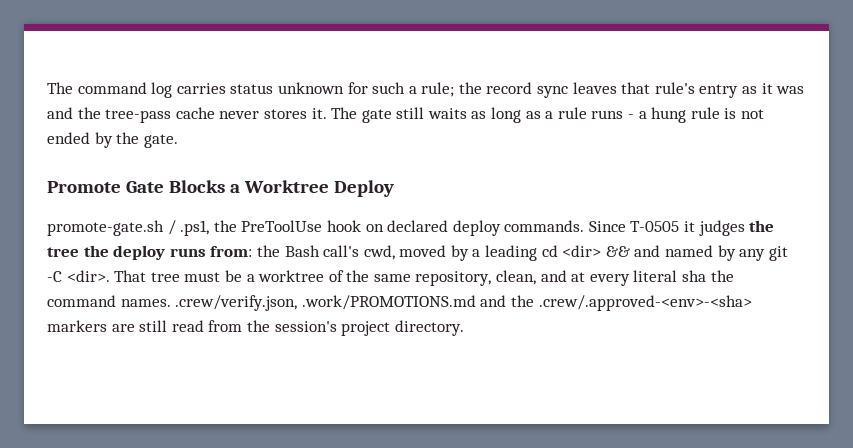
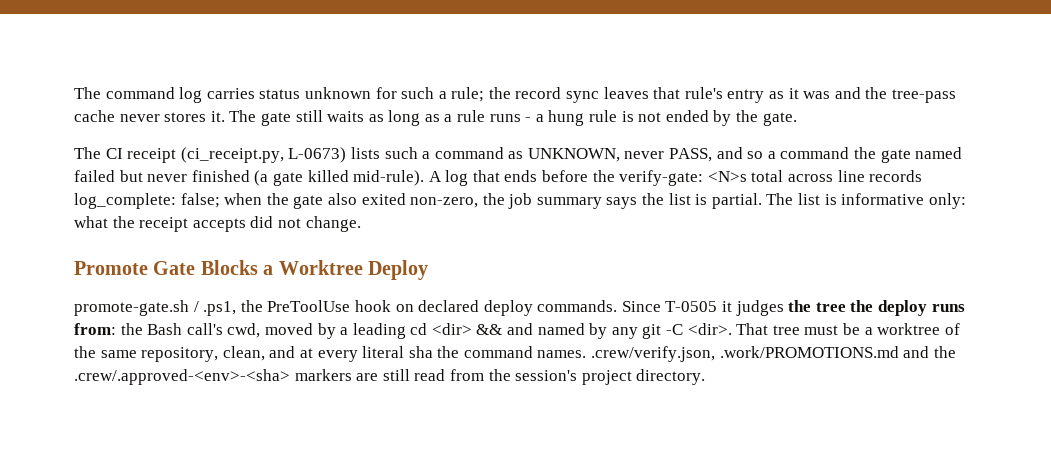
(178, 141) none -> [74,147,963,163] [74,170,923,186] [74,193,966,209] [74,216,361,232] // The CI receipt (ci_receipt.py, L-0673) lists such a command as UNKNOWN, never PASS, and so a command the gate named failed but never finished (a gate killed mid-rule). A log that ends before the verify-gate: <N>s total across line records log_complete: false; when the gate also exited non-zero, the job summary says the list is partial. The list is informative only: what the receipt accepts did not change.

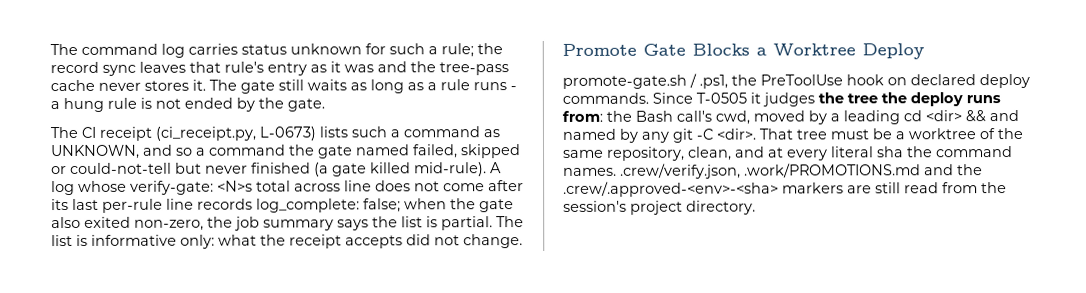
[624,148,713,162] never PASS, -> (140, 152) none
[74,170,115,182] failed -> [412,144,521,159] [51,162,172,175] failed, skipped or could-not-tell
[472,170,615,182] that ends before the -> [78,180,127,192] whose
(865, 176) none -> [375,180,524,192] [51,198,194,213] does not come after its last per-rule line

